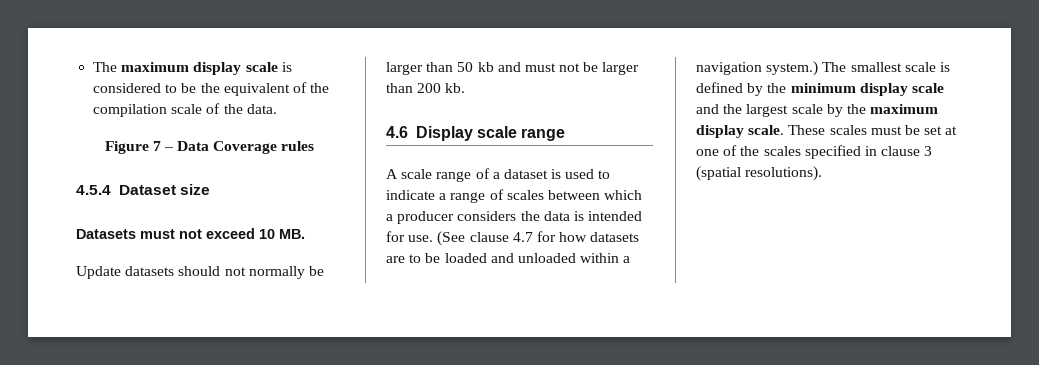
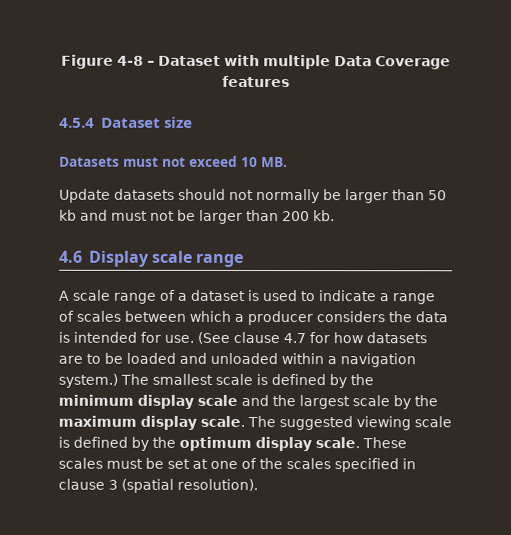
[93,62,292,75] [93,82,330,96] [93,103,277,117] [104,141,173,154] The maximum display scale is considered to be the equivalent of the compilation scale of the data. // Figure 7 – -> [61,54,331,70] Figure 4-8 – Dataset with multiple
[281,141,315,151] rules -> [222,75,290,88] features
(785, 130) none -> [247,415,452,431] [58,436,360,452] The suggested viewing scale is defined by the optimum display scale.
[745,166,823,181] resolutions). -> [177,478,258,492] resolution).

